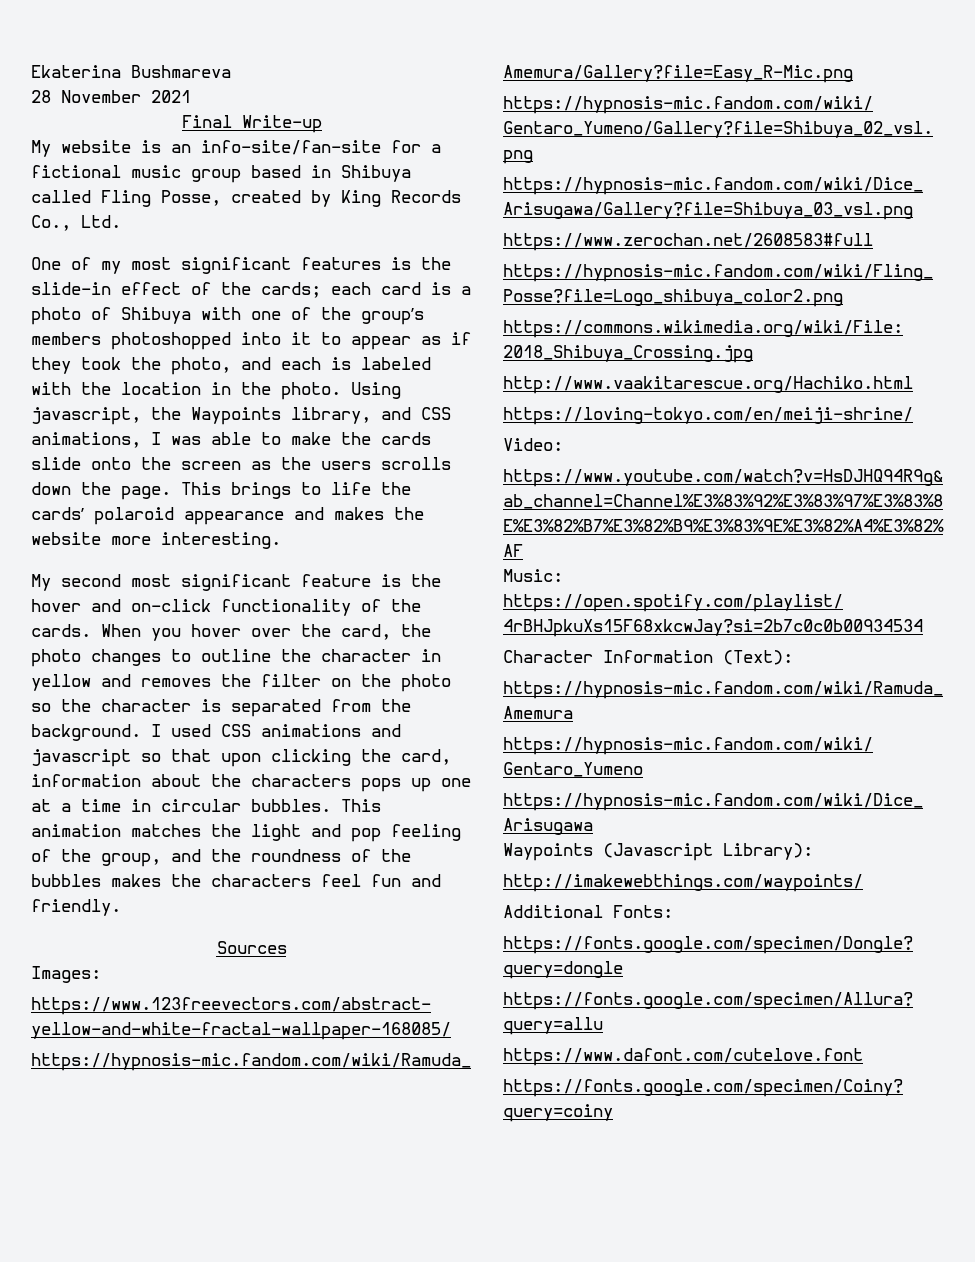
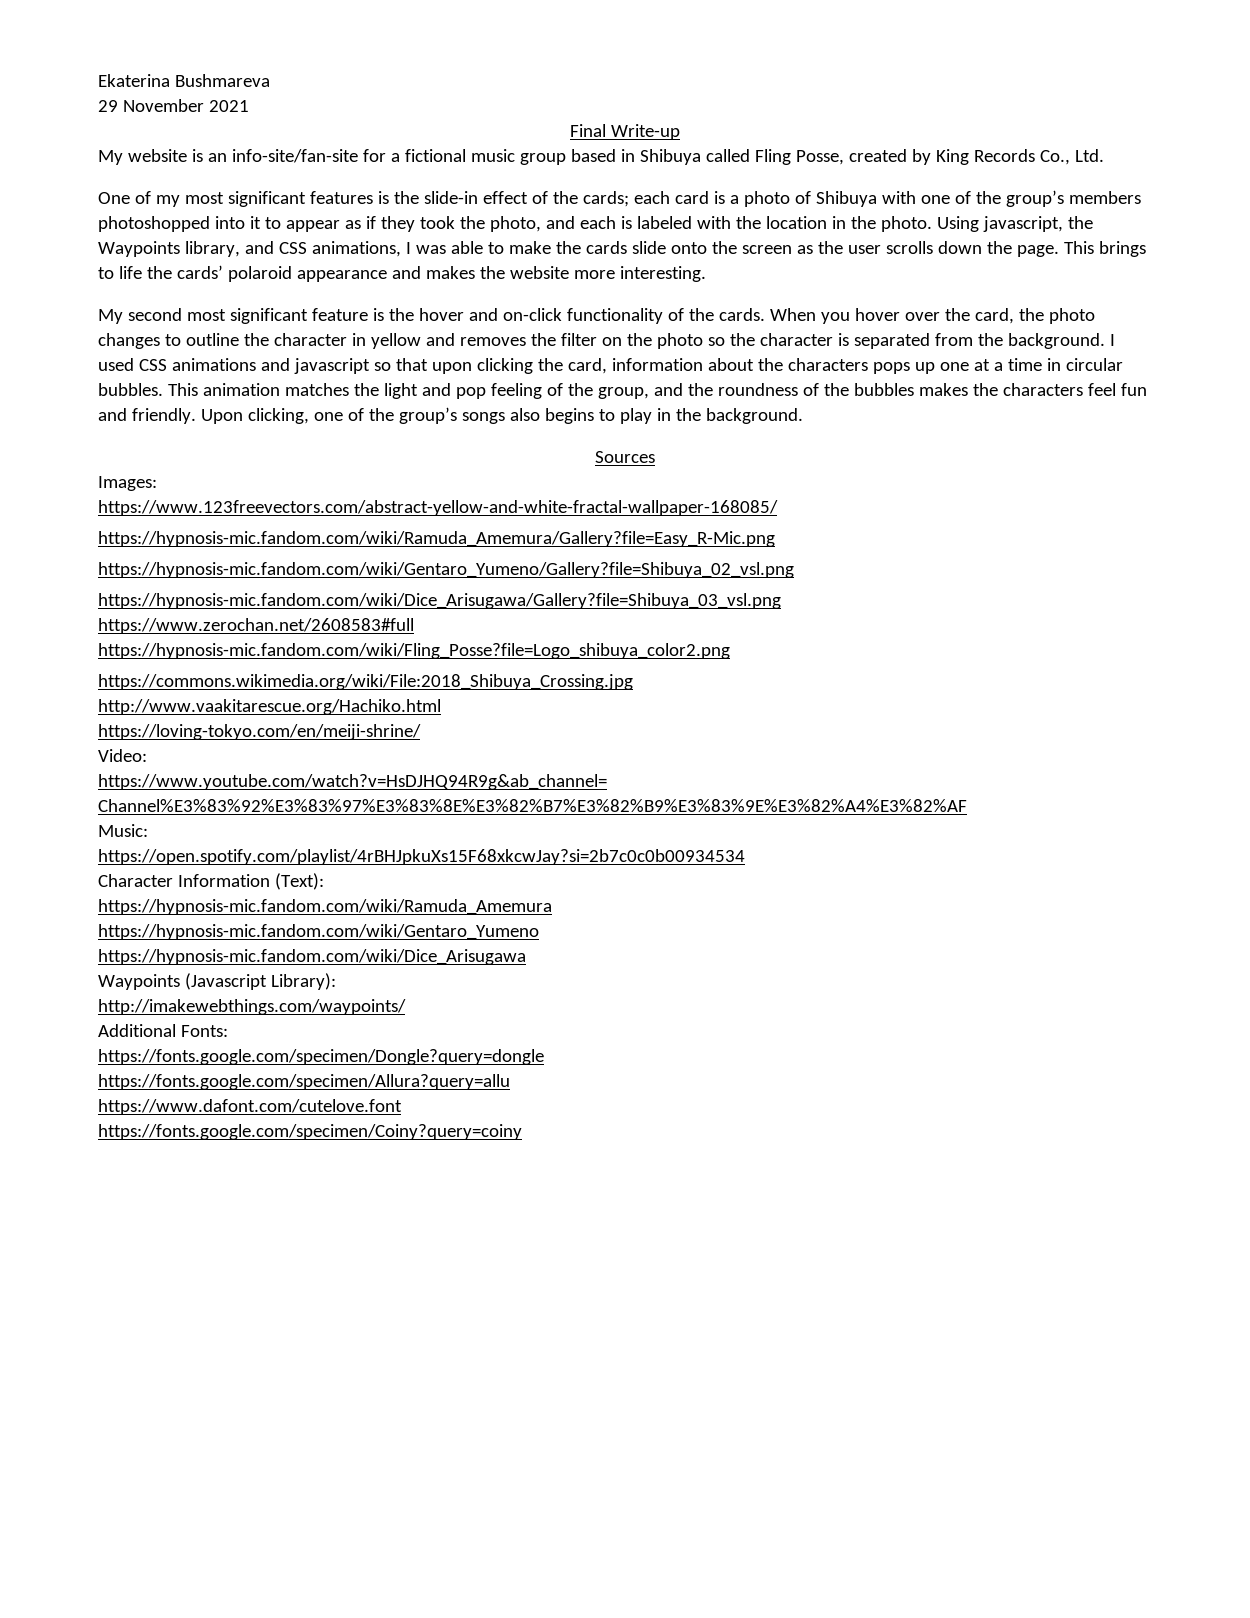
[31,90,51,103] 28 -> [98,100,118,112] 29
[321,461,371,470] users -> [847,245,881,254] user
(121, 907) none -> [200,407,803,424] Upon clicking, one of the group’s songs also begins to play in the background.

